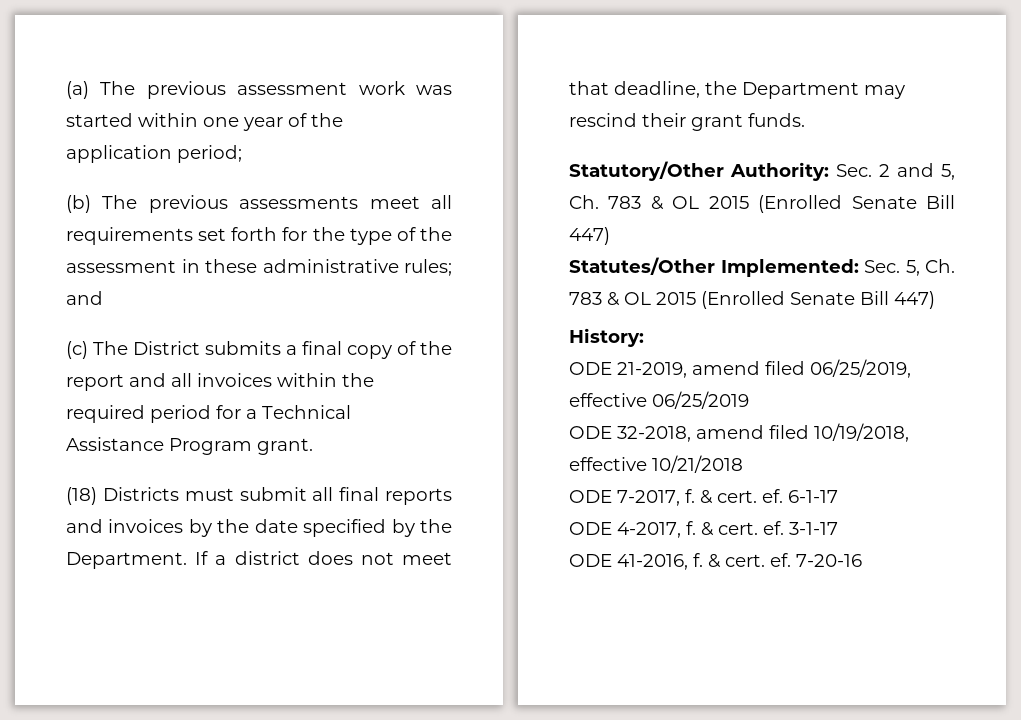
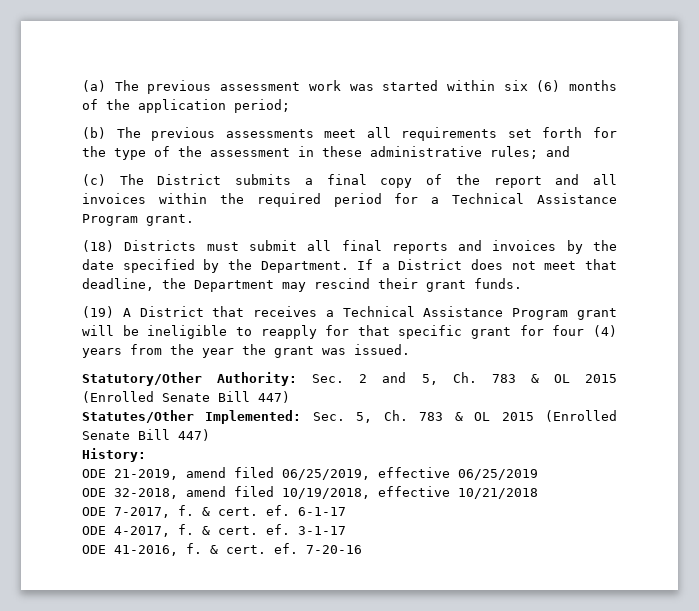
[203,117,283,131] one year -> [503,80,617,92] six (6) months
[234,551,300,565] district -> [398,259,463,270] District
(805, 120) none -> [82,306,617,320] [82,325,617,339] [82,344,410,358] // (19) A District that receives a Technical Assistance Program grant will be ineligible to reapply for that specific grant for four (4) years from the year the grant was issued.

